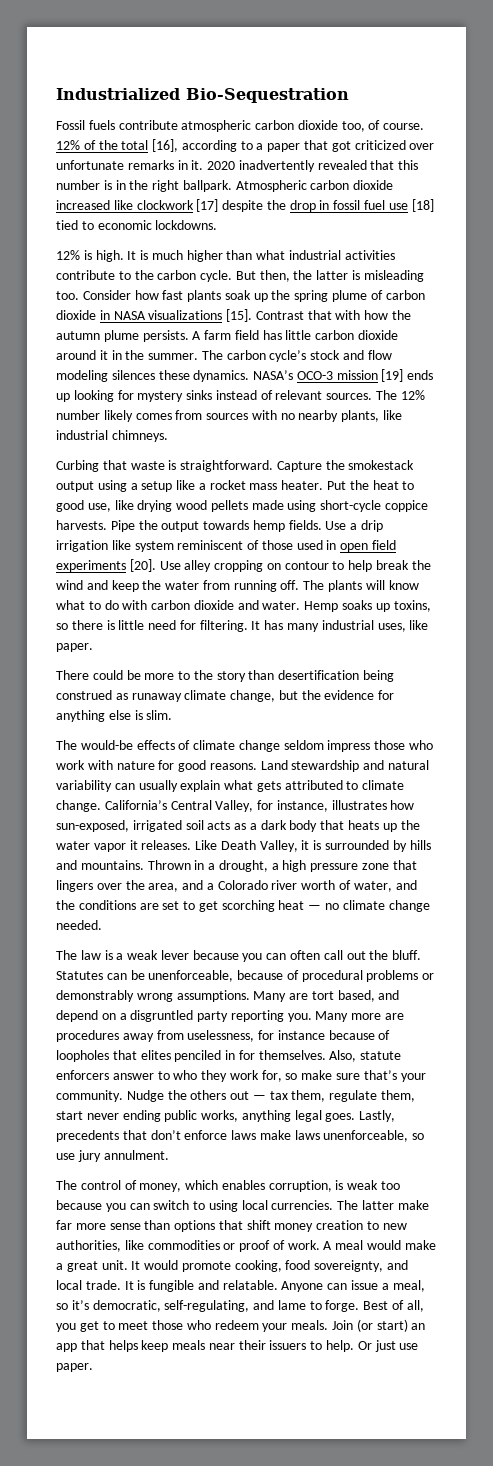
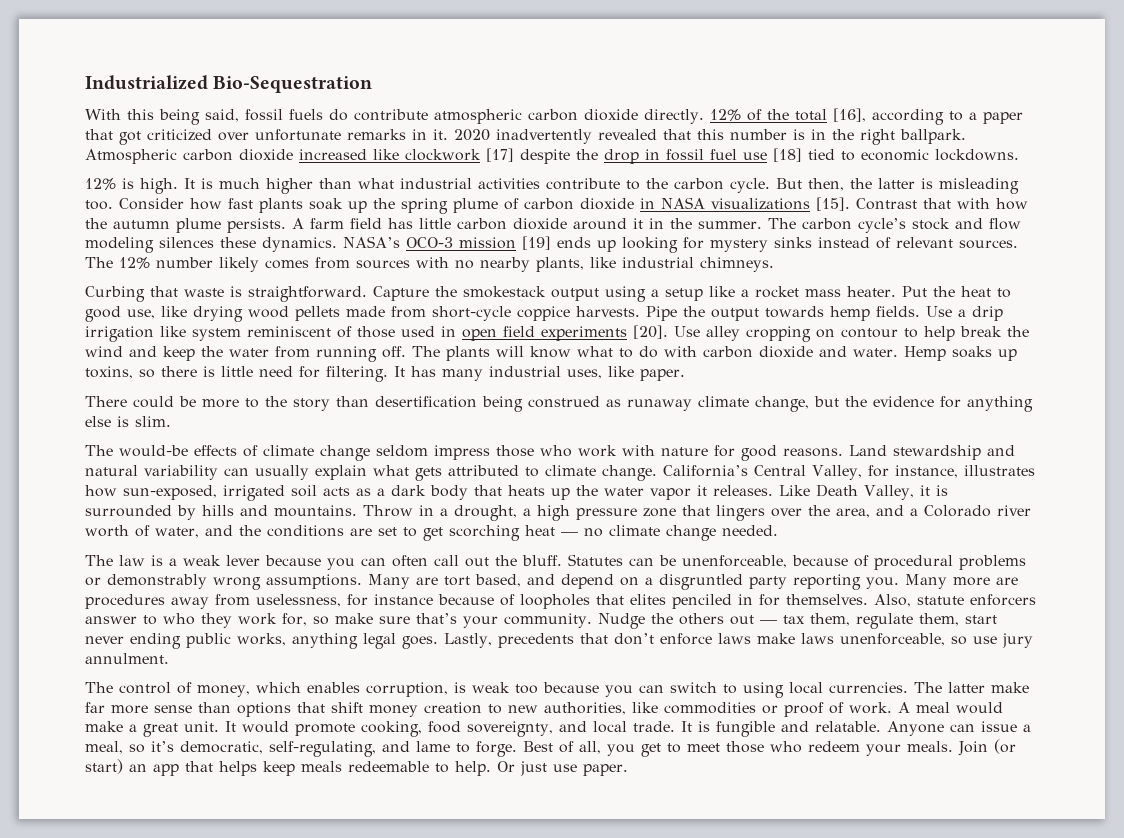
[56,120,115,130] Fossil fuels -> [85,109,348,125] With this being said, fossil fuels do
[341,120,425,132] too, of course. -> [644,109,704,124] directly.
[287,500,317,512] using -> [391,306,426,318] from
[147,860,191,870] Thrown -> [363,505,413,517] Throw
[208,1340,307,1350] near their issuers -> [348,761,429,772] redeemable

